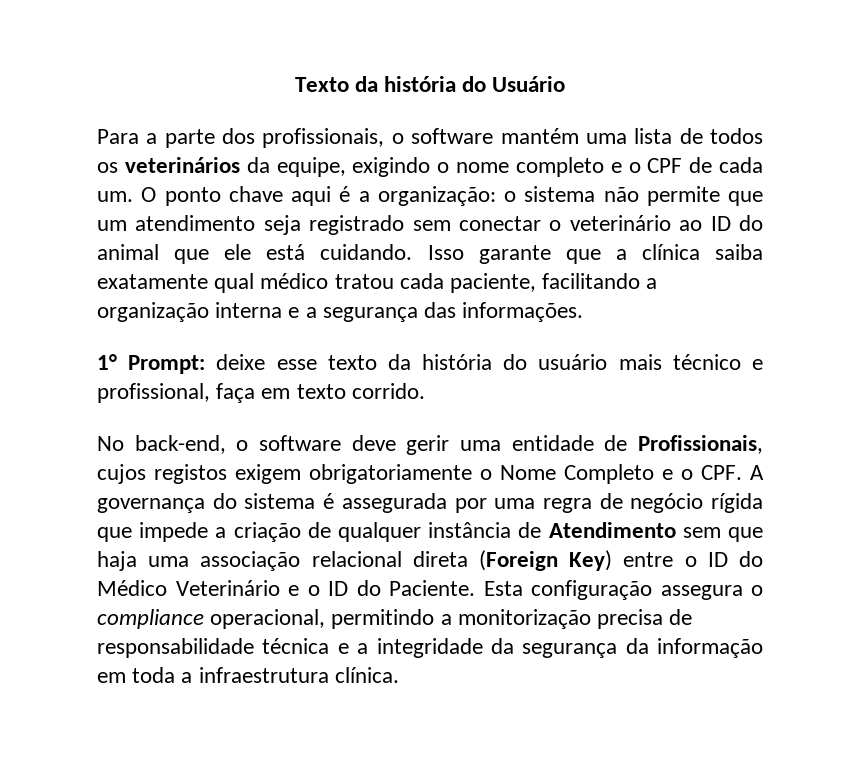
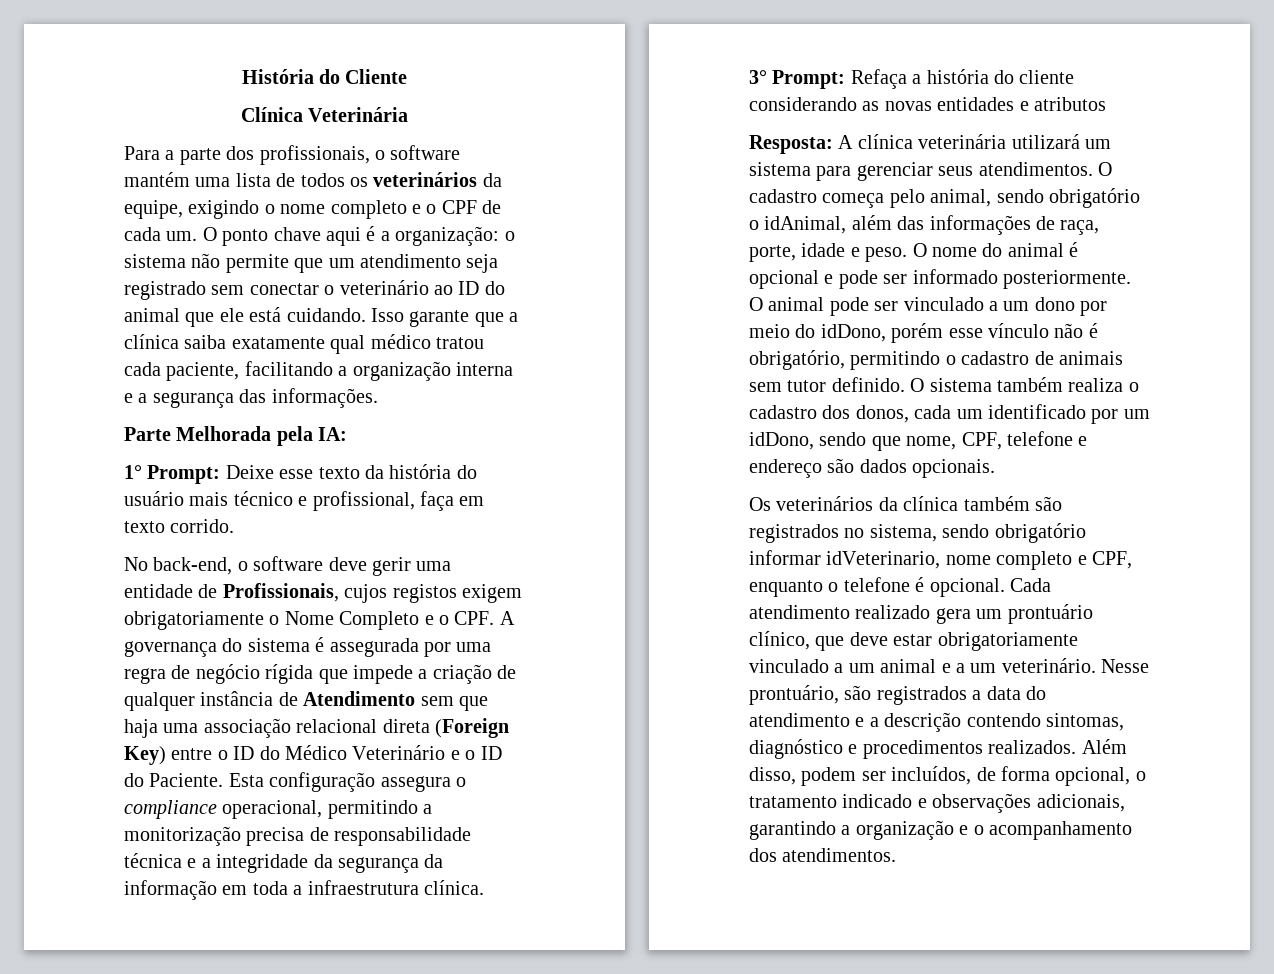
[294,76,566,92] Texto da história do Usuário -> [241,69,408,84] [240,107,409,122] História do Cliente // Clínica Veterinária
(584, 312) none -> [124,426,348,446] // Parte Melhorada pela IA:
[216,354,266,370] deixe -> [225,465,274,479] Deixe
(399, 675) none -> [749,69,1075,89] [749,97,1106,111] [749,134,1111,154] [749,162,1112,181] [749,188,1140,208] [749,215,1100,235] [749,242,1079,262] [749,269,1131,289] [749,297,1108,316] [749,323,1098,343] [749,350,1123,370] [749,377,1139,392] [749,404,1150,424] [749,431,1088,451] [749,458,996,478] [749,496,1062,511] [749,523,1086,543] [749,550,1132,570] [749,577,1051,597] [749,604,1093,624] [749,631,1078,651] [749,658,1150,673] [749,685,1046,705] [749,712,1124,732] [749,739,1127,759] [749,766,1146,786] [749,793,1125,813] [749,820,1132,840] [749,848,897,862] // 3° Prompt: Refaça a história do cliente considerando as novas entidades e atributos // Resposta: A clínica veterinária utilizará um sistema para gerenciar seus atendimentos. O cadastro começa pelo animal, sendo obrigatório o idAnimal, além das informações de raça, porte, idade e peso. O nome do animal é opcional e pode ser informado posteriormente. O animal pode ser vinculado a um dono por meio do idDono, porém esse vínculo não é obrigatório, permitindo o cadastro de animais sem tutor definido. O sistema também realiza o cadastro dos donos, cada um identificado por um idDono, sendo que nome, CPF, telefone e endereço são dados opcionais. // Os veterinários da clínica também são registrados no sistema, sendo obrigatório informar idVeterinario, nome completo e CPF, enquanto o telefone é opcional. Cada atendimento realizado gera um prontuário clínico, que deve estar obrigatoriamente vinculado a um animal e a um veterinário. Nesse prontuário, são registrados a data do atendimento e a descrição contendo sintomas, diagnóstico e procedimentos realizados. Além disso, podem ser incluídos, de forma opcional, o tratamento indicado e observações adicionais, garantindo a organização e o acompanhamento dos atendimentos.

